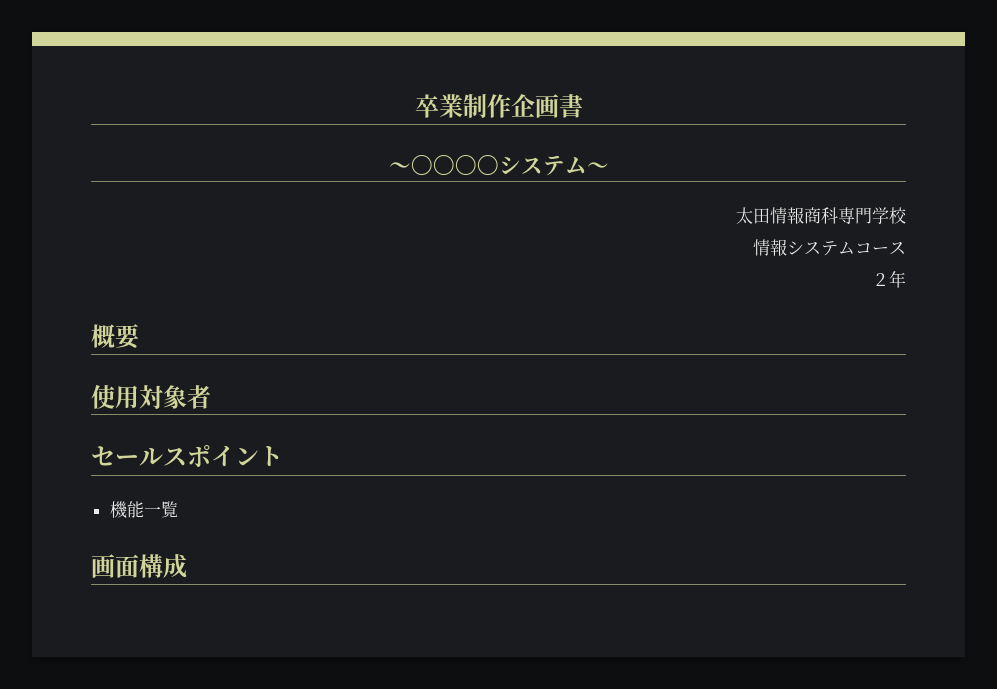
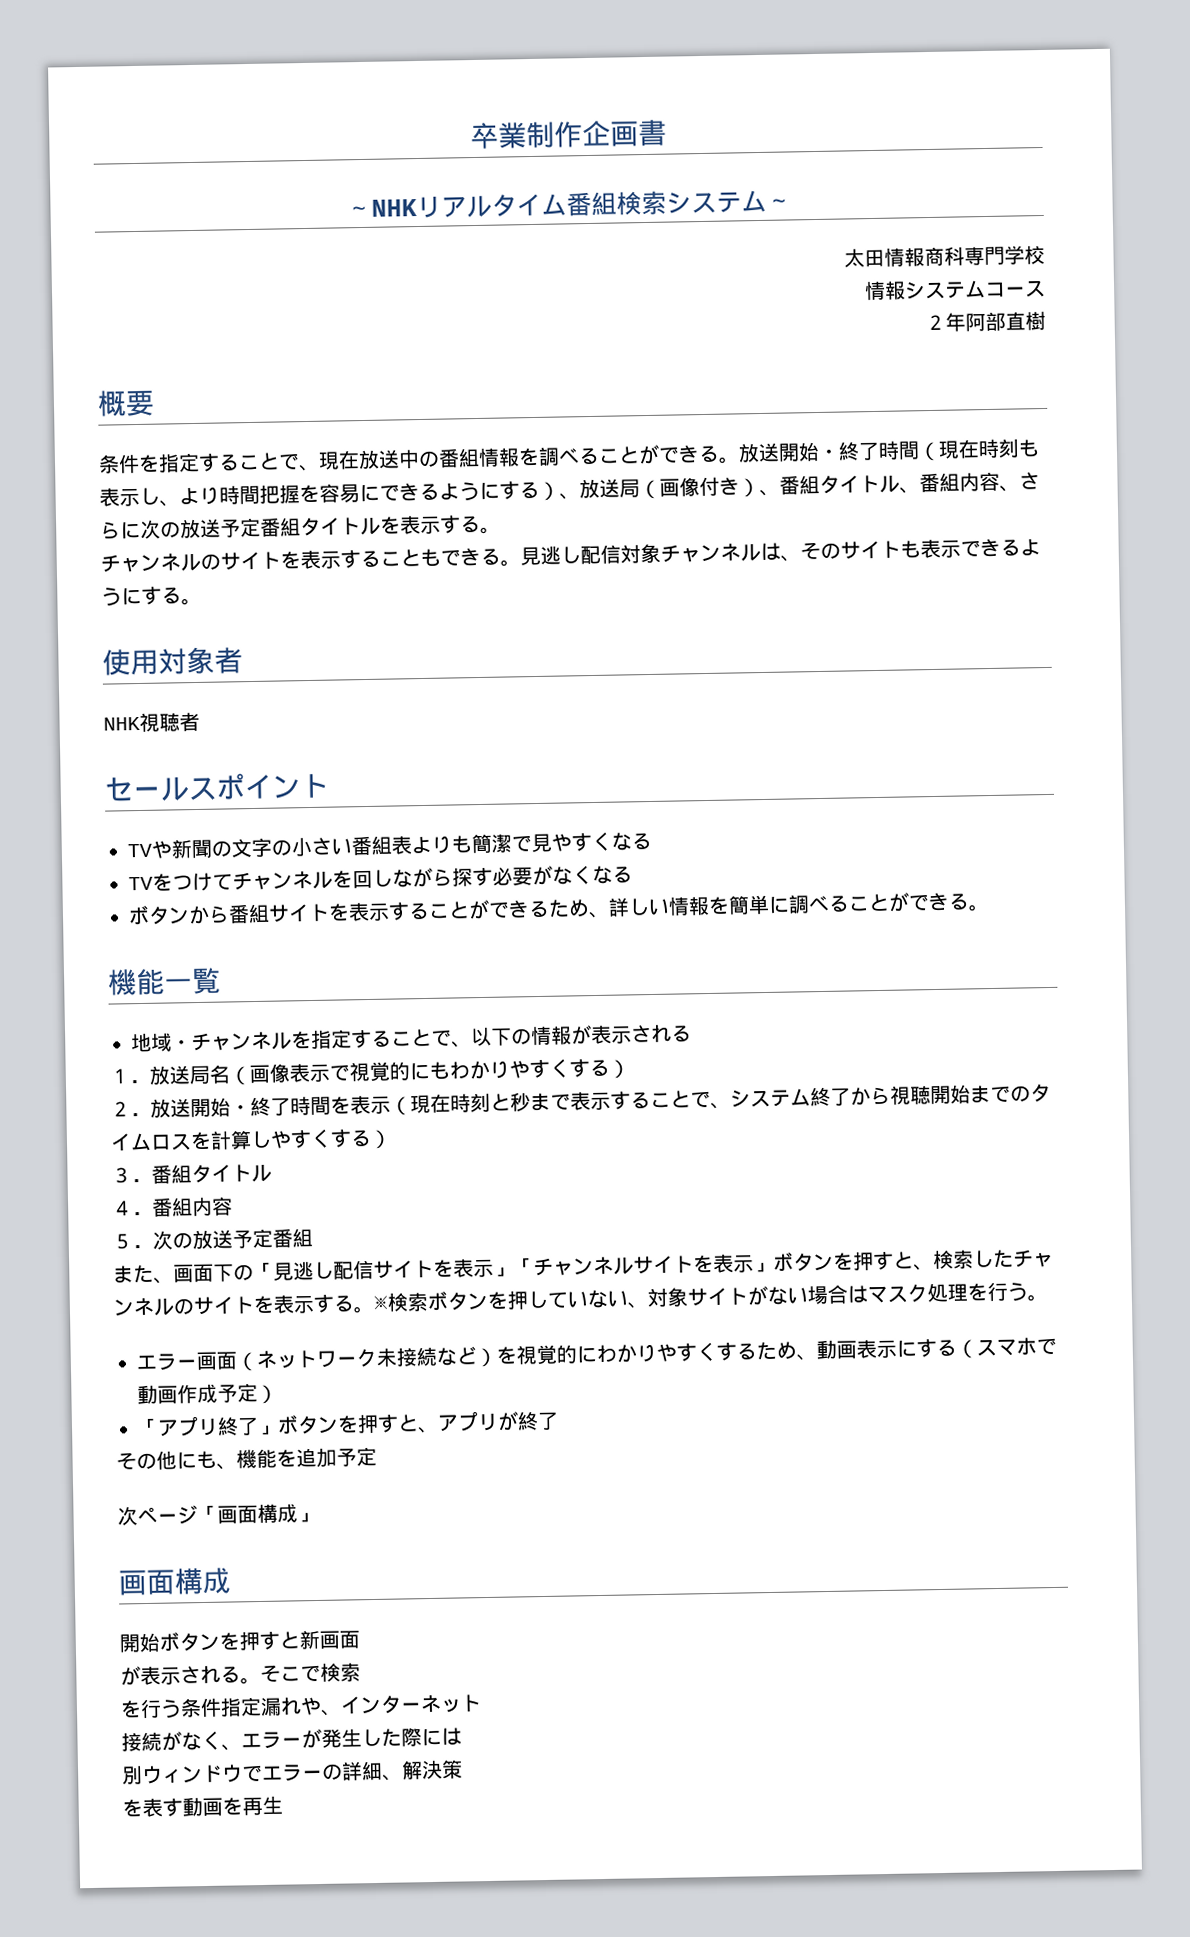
[410,154,499,176] 〇〇〇〇 -> [371,190,667,219] NHKリアルタイム番組検索
(906, 279) none -> [965,310,1046,332] 阿部直樹
(140, 336) none -> [98,438,1040,474] [99,471,1040,507] [100,515,501,540] [100,538,1041,573] [101,586,202,607] // 条件を指定することで、現在放送中の番組情報を調べることができる。放送開始・終了時間（現在時刻も表示し、より時間把握を容易にできるようにする）、放送局（画像付き）、番組タイトル、番組内容、さらに次の放送予定番組タイトルを表示する。 // チャンネルのサイトを表示することもできる。見逃し配信対象チャンネルは、そのサイトも表示できるようにする。
(211, 397) none -> [103,711,200,732] // NHK視聴者
[109,501,178,518] [91,554,187,578] 機能一覧 // 画面構成 -> [127,831,652,859] [128,865,633,892] [128,892,990,926] [107,967,221,996] [131,1024,692,1053] [109,1058,630,1086] [110,1083,1051,1118] [110,1128,392,1152] [111,1164,272,1184] [112,1196,233,1217] [112,1228,313,1250] [113,1249,1054,1284] [113,1281,1048,1317] [136,1337,1057,1372] [137,1383,278,1405] [137,1411,559,1437] [116,1446,377,1470] [117,1503,318,1526] [118,1567,231,1596] [119,1629,360,1653] [120,1662,361,1686] [120,1694,482,1719] [121,1727,462,1752] [121,1759,463,1785] [122,1795,283,1818] TVや新聞の文字の小さい番組表よりも簡潔で見やすくなる // TVをつけてチャンネルを回しながら探す必要がなくなる // ボタンから番組サイトを表示することができるため、詳しい情報を簡単に調べることができる。 // 機能一覧 // 地域・チャンネルを指定することで、以下の情報が表示される // １．放送局名（画像表示で視覚的にもわかりやすくする） // ２．放送開始・終了時間を表示（現在時刻と秒まで表示することで、システム終了から視聴開始までのタイムロスを計算しやすくする） // ３．番組タイトル // ４．番組内容 // ５．次の放送予定番組 // また、画面下の「見逃し配信サイトを表示」「チャンネルサイトを表示」ボタンを押すと、検索したチャンネルのサイトを表示する。※検索ボタンを押していない、対象サイトがない場合はマスク処理を行う。 // エラー画面（ネットワーク未接続など）を視覚的にわかりやすくするため、動画表示にする（スマホで動画作成予定） // 「アプリ終了」ボタンを押すと、アプリが終了 // その他にも、機能を追加予定 // 次ページ「画面構成」 // 画面構成 // 開始ボタンを押すと新画面 // が表示される。そこで検索 // を行う条件指定漏れや、インターネット // 接続がなく、エラーが発生した際には // 別ウィンドウでエラーの詳細、解決策 // を表す動画を再生

